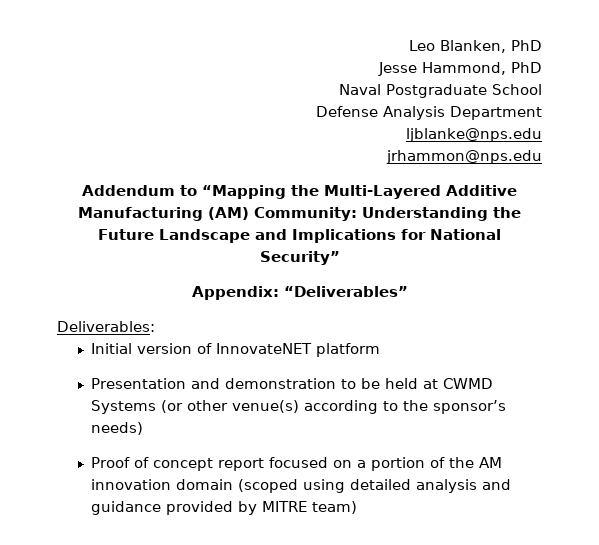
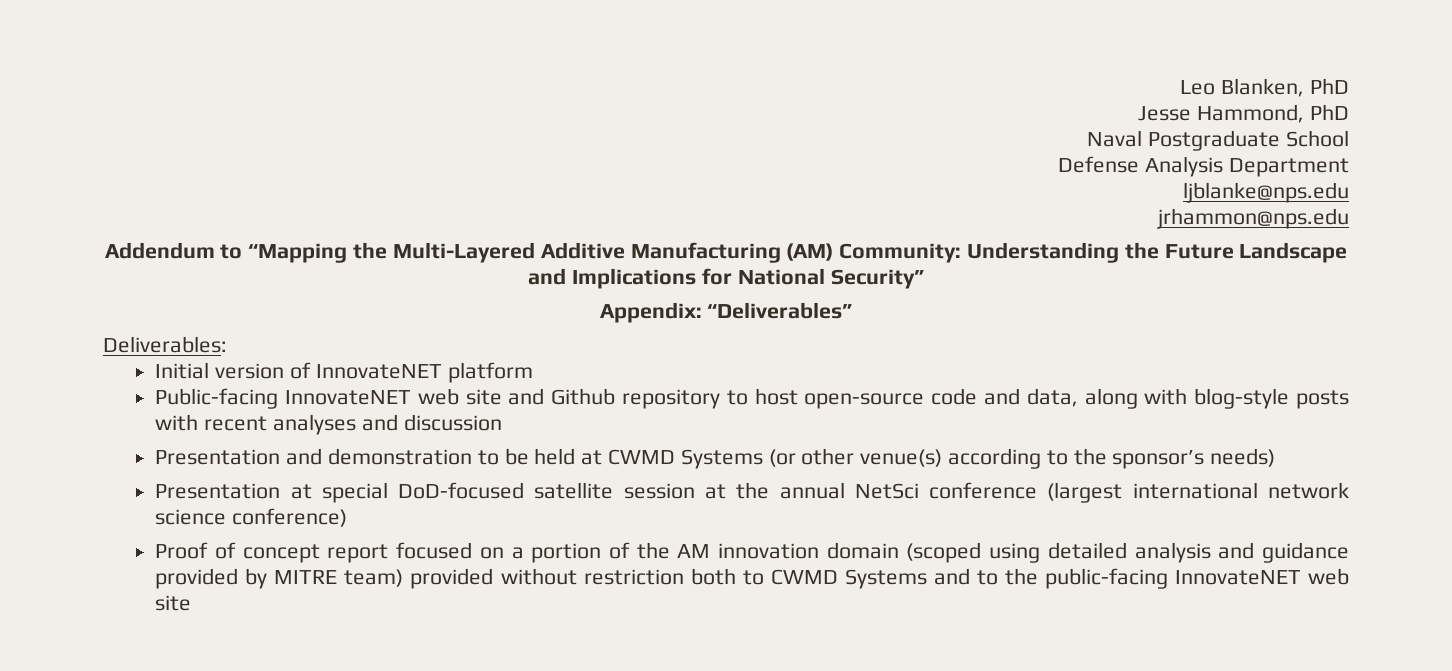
(380, 350) none -> [155,388,1349,409] [155,414,502,435] // Public-facing InnovateNET web site and Github repository to host open-source code and data, along with blog-style posts with recent analyses and discussion
(143, 428) none -> [155,482,1349,503] [155,508,348,527] // Presentation at special DoD-focused satellite session at the annual NetSci conference (largest international network science conference)
(357, 507) none -> [410,568,1349,589] [155,595,192,611] provided without restriction both to CWMD Systems and to the public-facing InnovateNET web site

